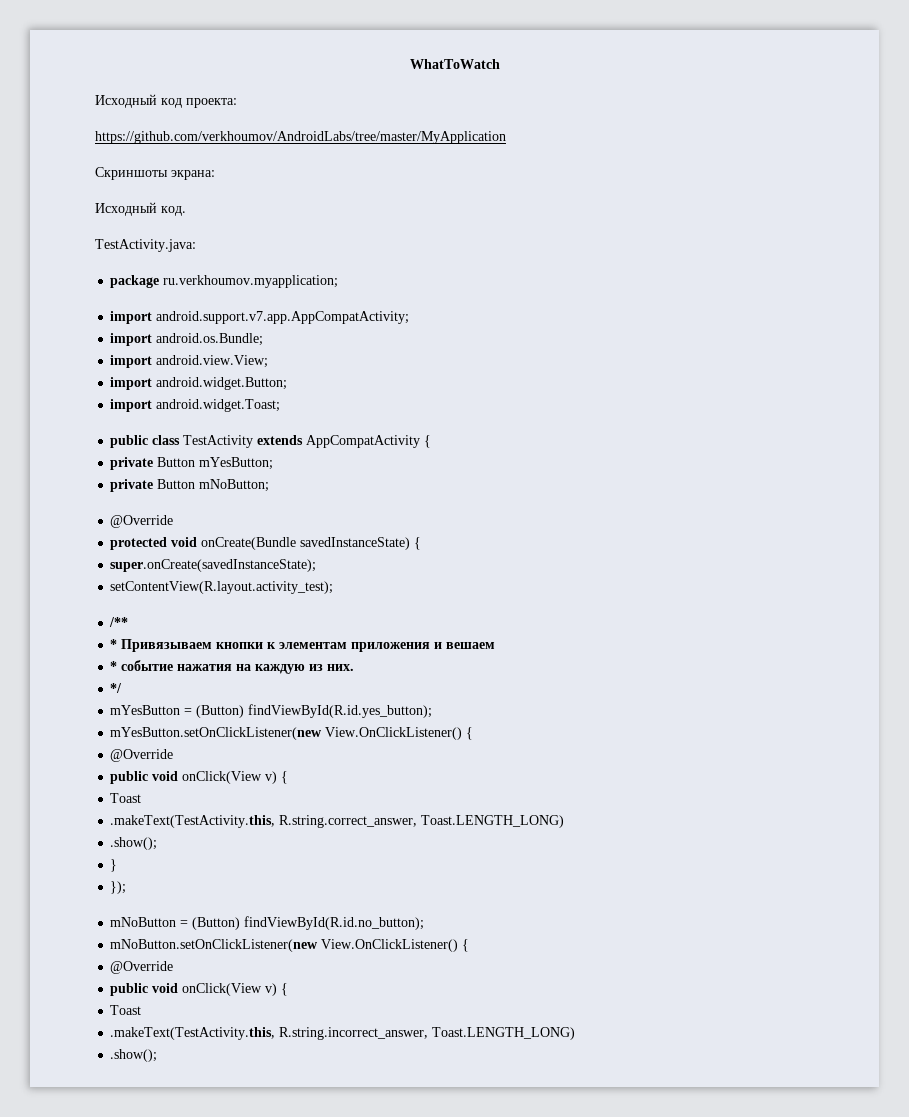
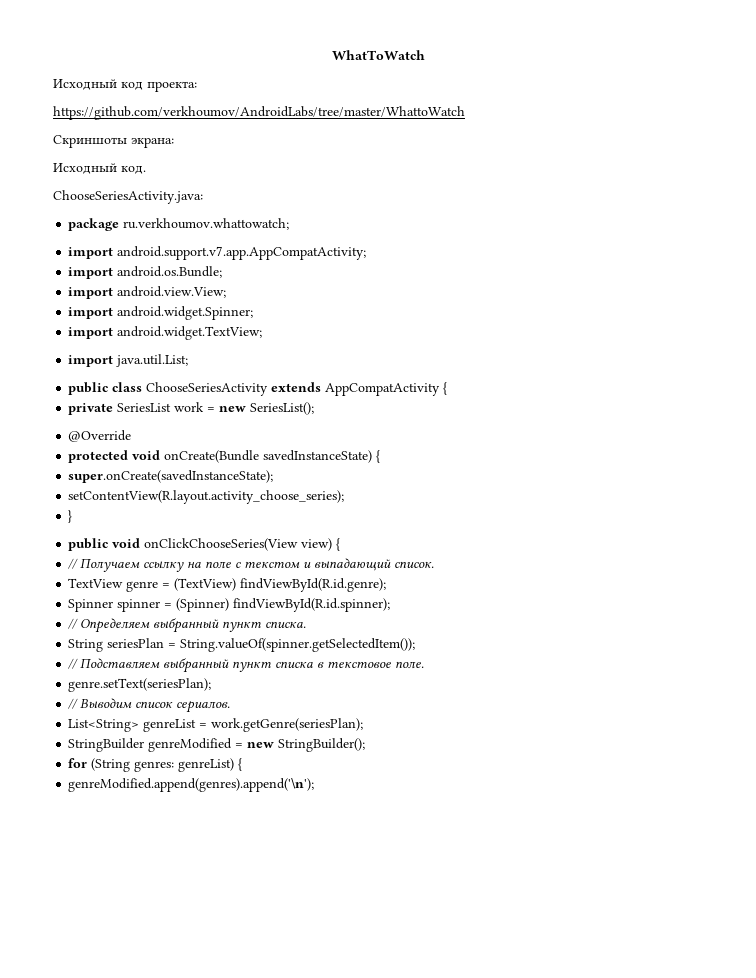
[95,131,506,144] https://github.com/verkhoumov/AndroidLabs/tree/master/MyApplication -> [53,106,465,120] https://github.com/verkhoumov/AndroidLabs/tree/master/WhattoWatch
[95,239,196,252] TestActivity.java: -> [53,190,203,204] ChooseSeriesActivity.java:
[163,275,339,288] ru.verkhoumov.myapplication; -> [123,218,290,230] ru.verkhoumov.whattowatch;
[156,377,288,390] [110,399,281,412] android.widget.Button; // import android.widget.Toast; -> [117,306,254,320] [68,326,263,340] [68,354,189,367] android.widget.Spinner; // import android.widget.TextView; // import java.util.List;
[183,435,254,448] TestActivity -> [146,382,269,396] ChooseSeriesActivity
[157,457,274,470] [110,479,270,492] Button mYesButton; // private Button mNoButton; -> [117,402,315,415] SeriesList work = new SeriesList();
[110,581,334,594] [109,617,129,627] [110,639,496,652] [110,660,355,674] [110,683,123,693] [110,704,433,718] [110,727,474,740] [110,749,174,762] [110,771,289,784] [110,793,142,803] [110,815,565,828] [110,837,158,850] [110,859,118,872] [110,881,127,894] [110,916,425,930] [110,939,470,952] [110,961,174,974] [110,983,289,996] [110,1005,142,1015] [110,1027,576,1040] [110,1049,158,1062] setContentView(R.layout.activity_test); // /** // * Привязываем кнопки к элементам приложения и вешаем // * событие нажатия на каждую из них. // */ // mYesButton = (Button) findViewById(R.id.yes_button); // mYesButton.setOnClickListener(new View.OnClickListener() { // @Override // public void onClick(View v) { // Toast // .makeText(TestActivity.this, R.string.correct_answer, Toast.LENGTH_LONG) // .show(); // } // }); // mNoButton = (Button) findViewById(R.id.no_button); // mNoButton.setOnClickListener(new View.OnClickListener() { // @Override // public void onClick(View v) { // Toast // .makeText(TestActivity.this, R.string.incorrect_answer, Toast.LENGTH_LONG) // .show(); -> [68,490,345,504] [68,510,73,523] [68,538,341,551] [68,558,435,572] [68,578,387,592] [68,598,391,612] [68,618,307,633] [68,638,416,652] [68,658,425,673] [68,678,212,692] [68,698,231,713] [68,718,364,732] [68,738,366,752] [68,758,243,772] [68,778,315,792] setContentView(R.layout.activity_choose_series); // } // public void onClickChooseSeries(View view) { // // Получаем ссылку на поле с текстом и выпадающий список. // TextView genre = (TextView) findViewById(R.id.genre); // Spinner spinner = (Spinner) findViewById(R.id.spinner); // // Определяем выбранный пункт списка. // String seriesPlan = String.valueOf(spinner.getSelectedItem()); // // Подставляем выбранный пункт списка в текстовое поле. // genre.setText(seriesPlan); // // Выводим список сериалов. // List<String> genreList = work.getGenre(seriesPlan); // StringBuilder genreModified = new StringBuilder(); // for (String genres: genreList) { // genreModified.append(genres).append('\n');

